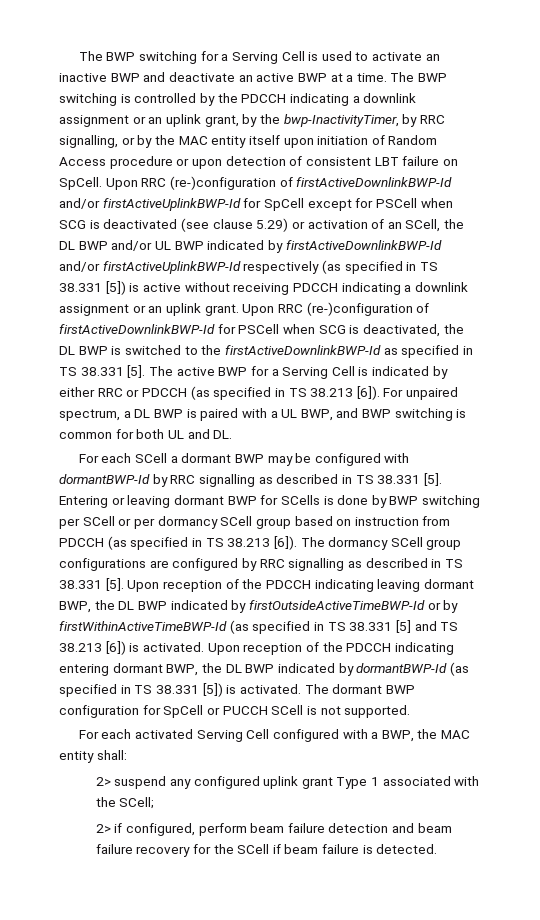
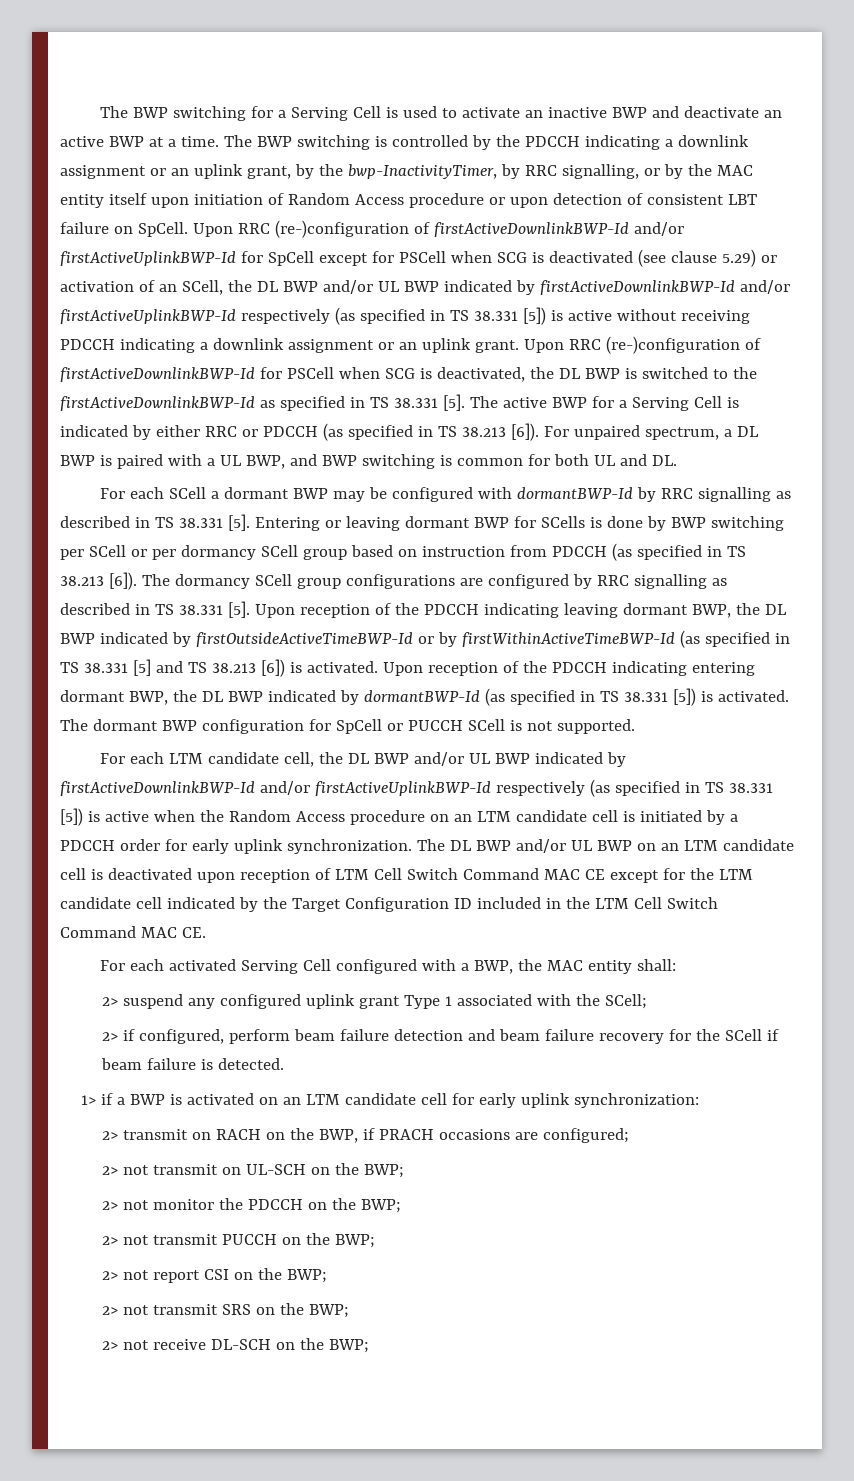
(411, 711) none -> [100,752,627,767] [60,779,773,797] [60,808,738,826] [60,839,794,854] [60,868,753,883] [60,897,718,912] [60,926,206,938] // For each LTM candidate cell, the DL BWP and/or UL BWP indicated by firstActiveDownlinkBWP-Id and/or firstActiveUplinkBWP-Id respectively (as specified in TS 38.331 [5]) is active when the Random Access procedure on an LTM candidate cell is initiated by a PDCCH order for early uplink synchronization. The DL BWP and/or UL BWP on an LTM candidate cell is deactivated upon reception of LTM Cell Switch Command MAC CE except for the LTM candidate cell indicated by the Target Configuration ID included in the LTM Cell Switch Command MAC CE.
(438, 849) none -> [80,1093,699,1108] [101,1128,629,1143] [101,1163,404,1178] [101,1198,401,1213] [101,1233,375,1248] [101,1268,327,1283] [101,1303,349,1318] [101,1338,369,1353] // 1> if a BWP is activated on an LTM candidate cell for early uplink synchronization: // 2> transmit on RACH on the BWP, if PRACH occasions are configured; // 2> not transmit on UL-SCH on the BWP; // 2> not monitor the PDCCH on the BWP; // 2> not transmit PUCCH on the BWP; // 2> not report CSI on the BWP; // 2> not transmit SRS on the BWP; // 2> not receive DL-SCH on the BWP;

